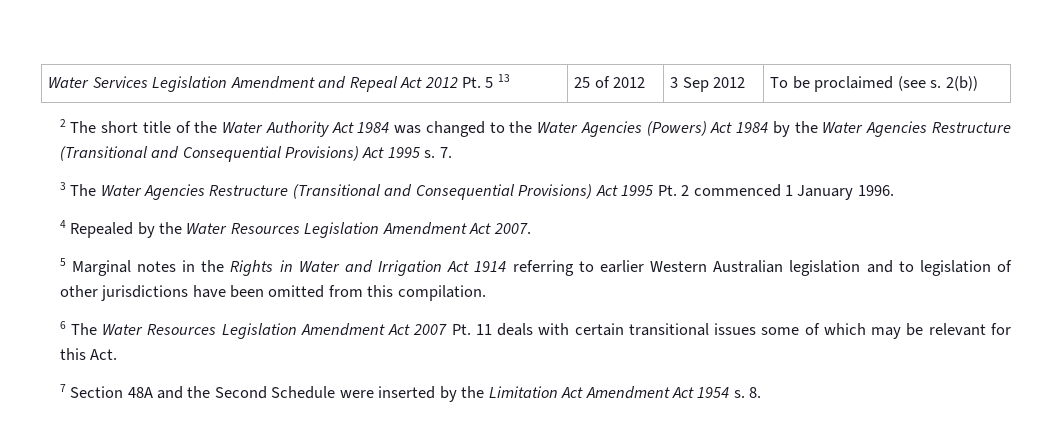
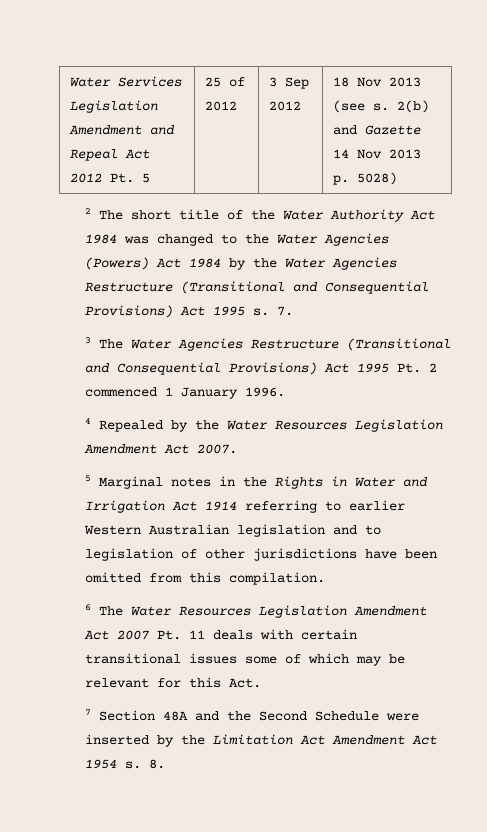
[497,74,510,82] 13 -> (150, 178) none
[770,76,978,92] To be proclaimed (see s. 2(b)) -> [332,77,421,87] [332,100,429,113] [332,125,421,135] [332,149,421,159] [332,172,397,185] 18 Nov 2013 (see s. 2(b) and Gazette 14 Nov 2013 p. 5028)

